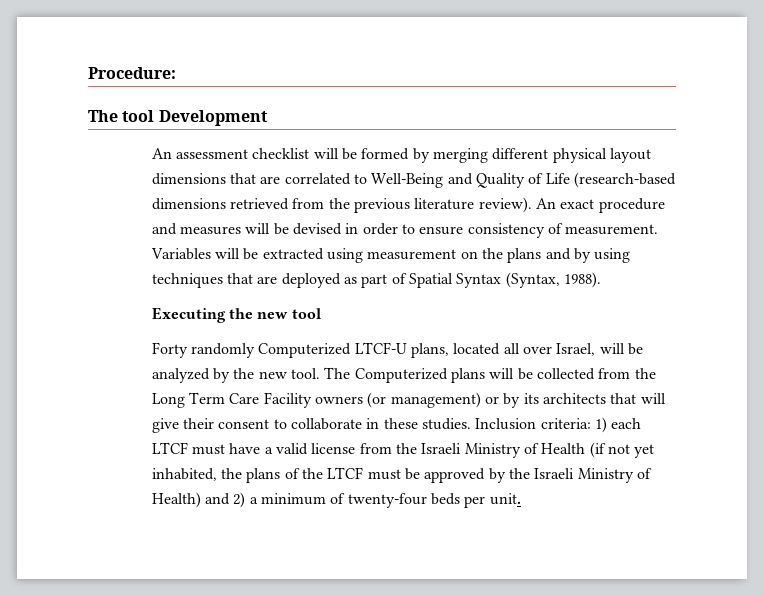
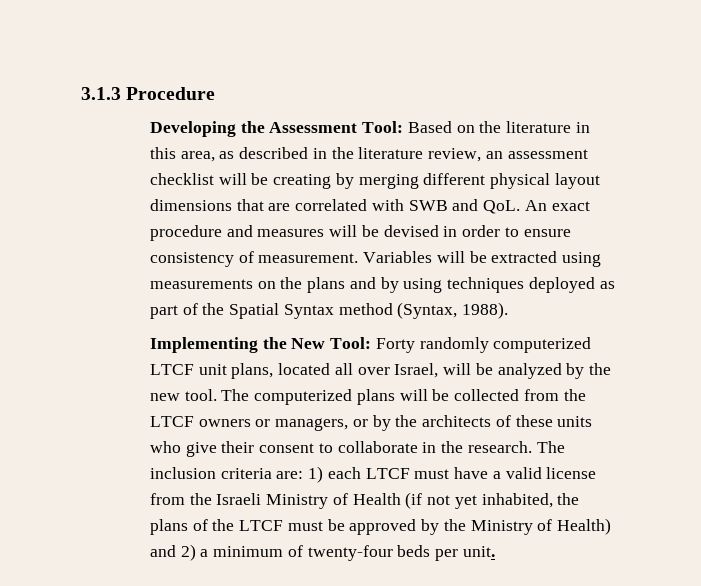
[88,67,176,79] [88,110,268,126] [151,148,172,159] Procedure: // The tool Development // An -> [81,87,216,100] [150,121,590,137] [150,147,503,162] 3.1.3 Procedure // Developing the Assessment Tool: Based on the literature in this area, as described in the literature review, an
[361,148,410,160] formed -> [273,174,332,189] creating
[354,172,676,188] [151,197,532,213] to Well-Being and Quality of Life (research-based dimensions retrieved from the previous literature review). -> [371,199,521,214] with SWB and QoL.
[367,249,457,260] measurement -> [150,279,254,289] measurements
[227,273,278,284] that are -> (525, 285) none
(407, 278) none -> [202,303,225,315] the
(502, 280) none -> [338,303,393,315] method
[151,307,321,323] [151,342,407,358] Executing the new tool // Forty randomly Computerized LTCF-U -> [150,337,592,353] [150,364,227,375] Implementing the New Tool: Forty randomly computerized LTCF unit
[354,368,448,383] Computerized -> [254,389,353,405] computerized
[151,392,666,408] Long Term Care Facility owners (or management) or by its architects that will -> [150,415,593,431] [150,441,182,453] LTCF owners or managers, or by the architects of these units who
[383,418,591,430] these studies. Inclusion criteria: -> [441,441,565,453] [150,467,304,479] the research. The inclusion criteria are:
[534,468,575,479] Israeli -> (466, 525) none

